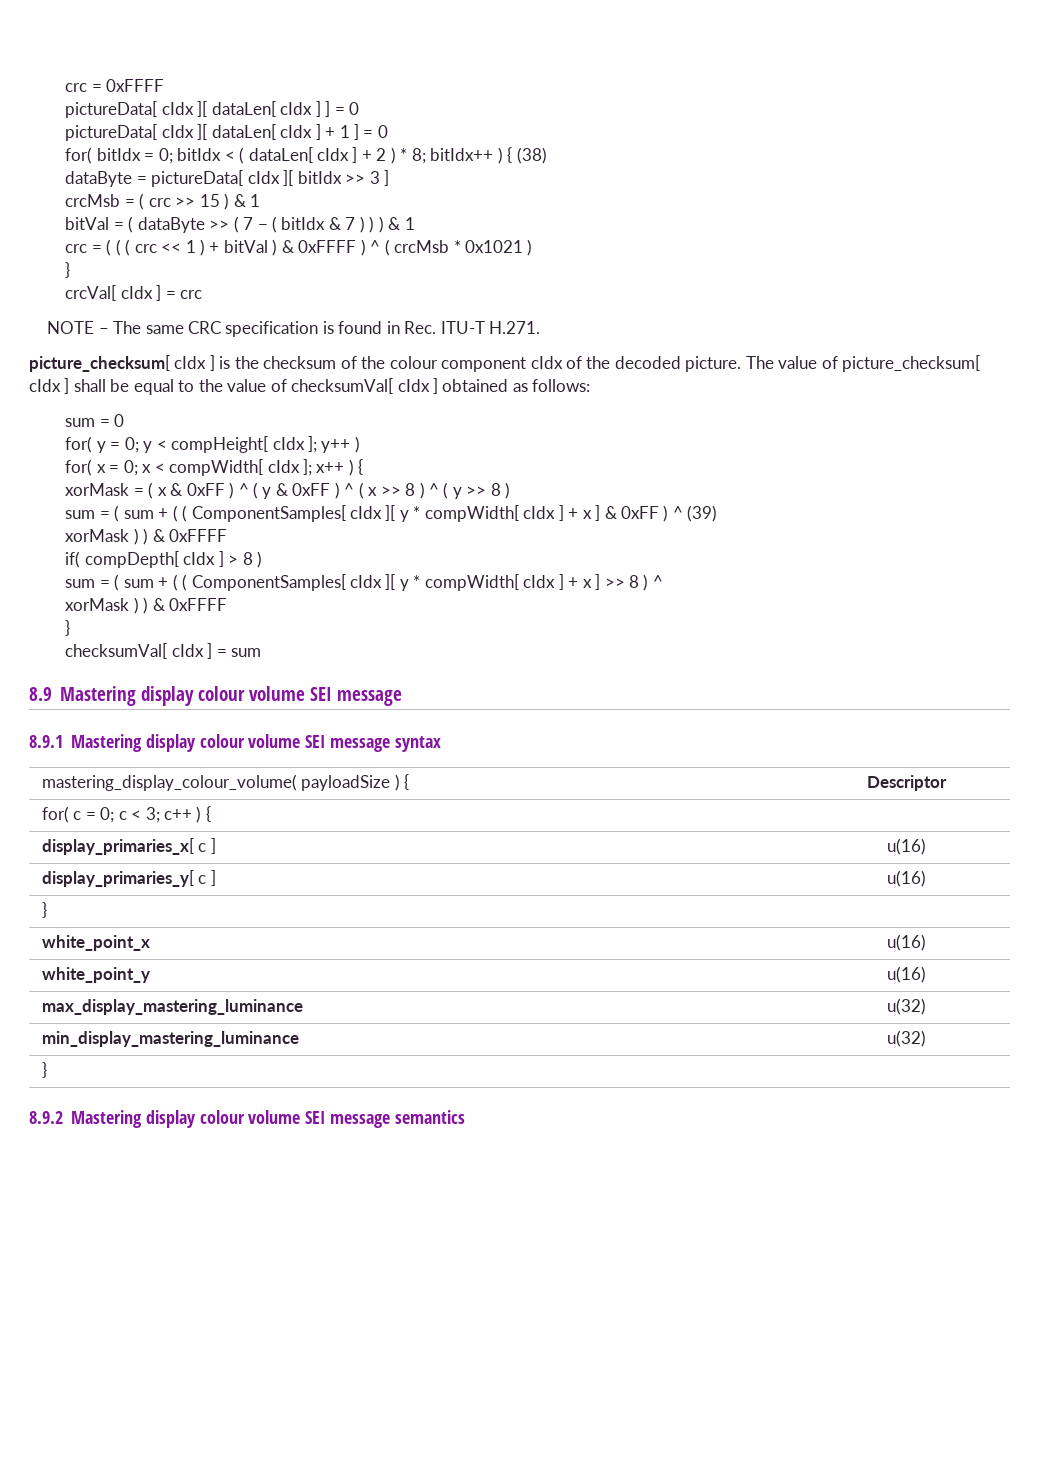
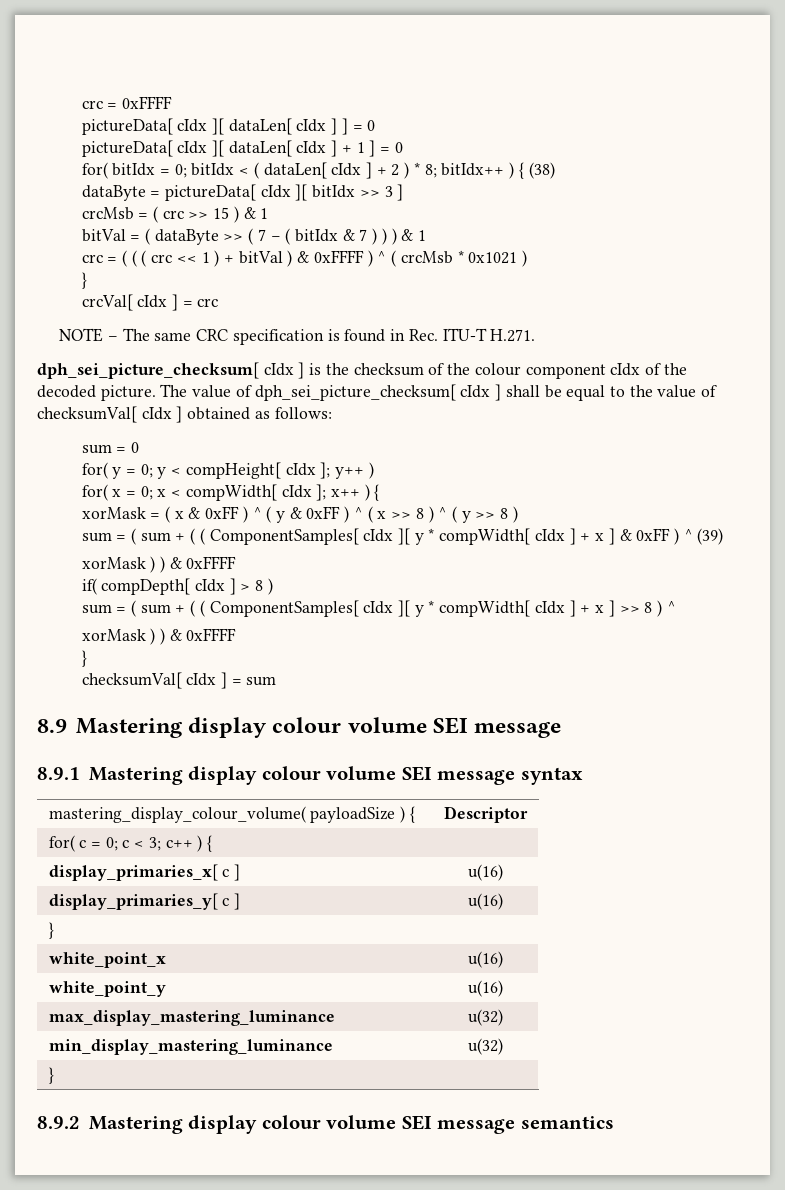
[29,355,170,372] picture_checksum[ -> [37,362,259,379] dph_sei_picture_checksum[
[842,355,981,372] picture_checksum[ -> [254,384,456,401] dph_sei_picture_checksum[

